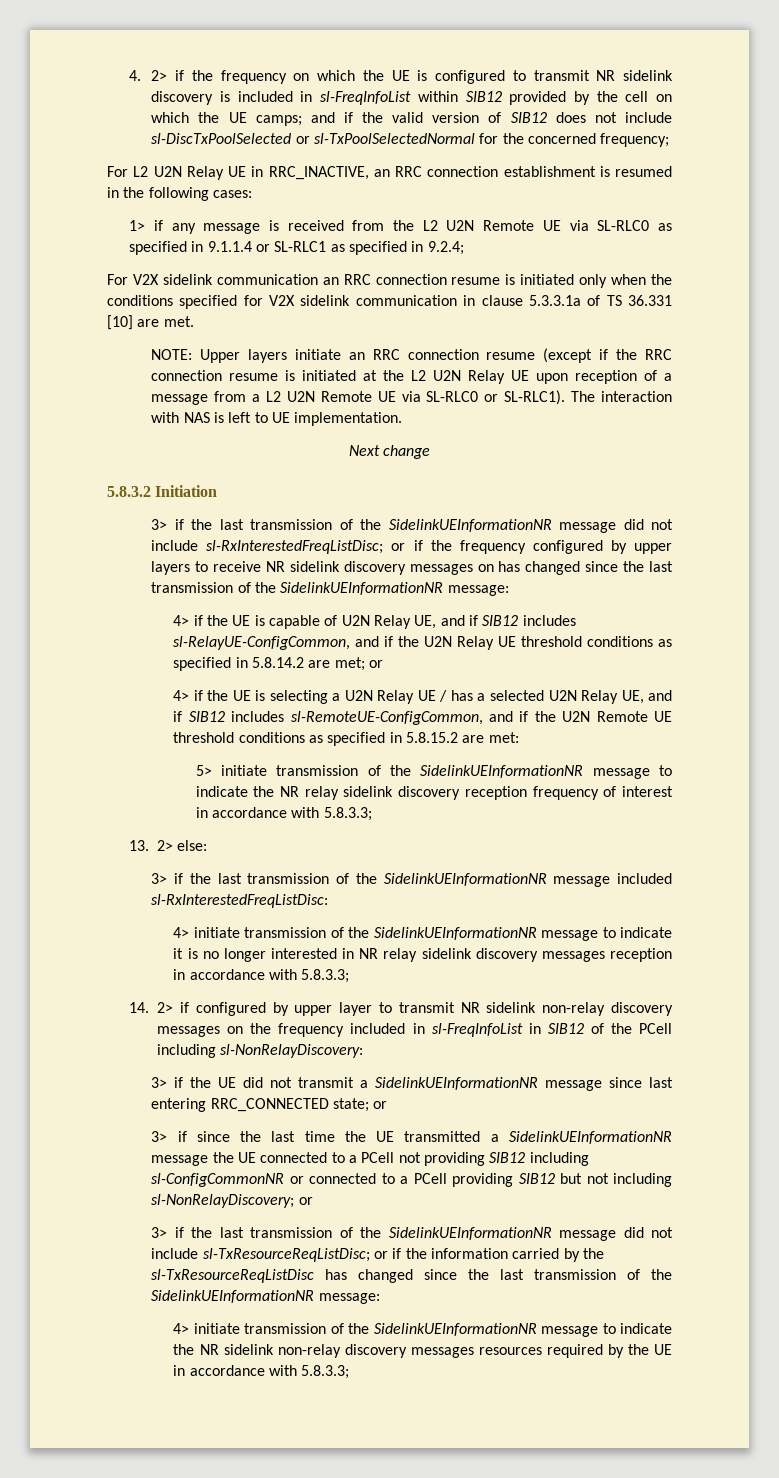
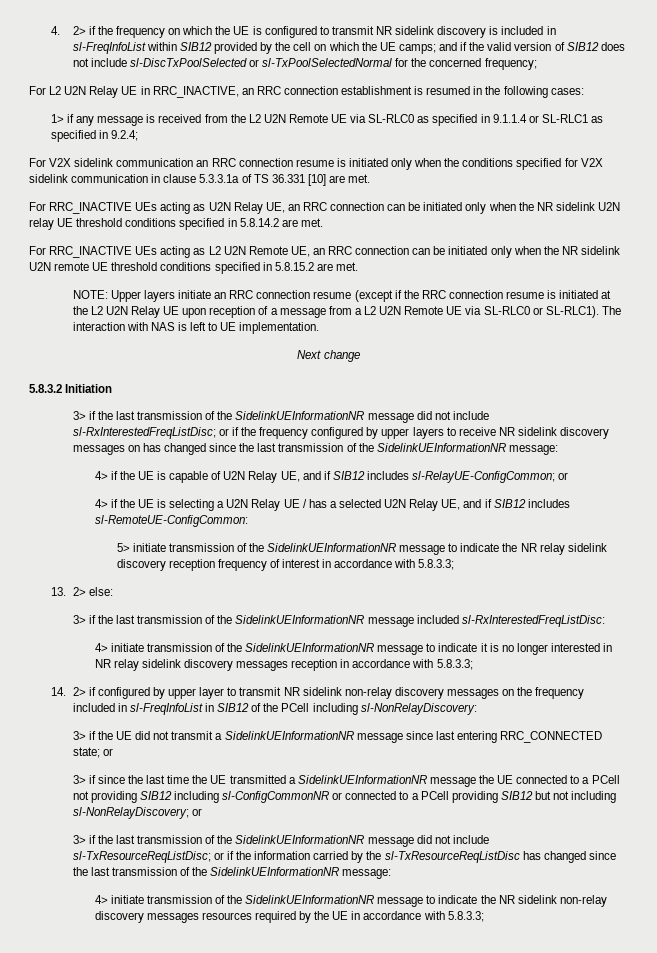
(194, 321) none -> [29,202,620,214] [29,218,323,230] [29,246,620,258] [29,262,358,274] // For RRC_INACTIVE UEs acting as U2N Relay UE, an RRC connection can be initiated only when the NR sidelink U2N relay UE threshold conditions specified in 5.8.14.2 are met. // For RRC_INACTIVE UEs acting as L2 U2N Remote UE, an RRC connection can be initiated only when the NR sidelink U2N remote UE threshold conditions specified in 5.8.15.2 are met.
[173,636,672,650] [173,657,365,671] sl-RelayUE-ConfigCommon, and if the U2N Relay UE threshold conditions as specified in 5.8.14.2 are met; -> [412,471,556,483] sl-RelayUE-ConfigCommon;
[290,711,673,725] [173,732,519,746] sl-RemoteUE-ConfigCommon, and if the U2N Remote UE threshold conditions as specified in 5.8.15.2 are met: -> [94,515,248,527] sl-RemoteUE-ConfigCommon:

